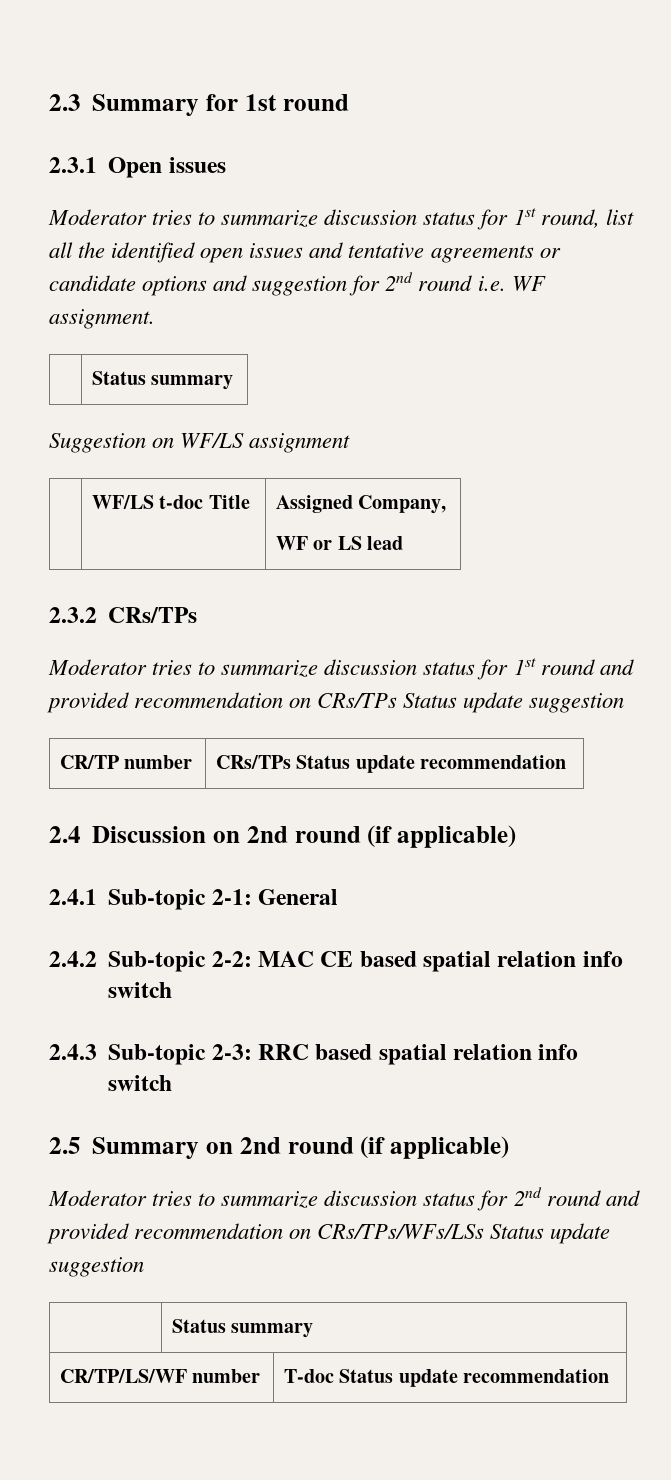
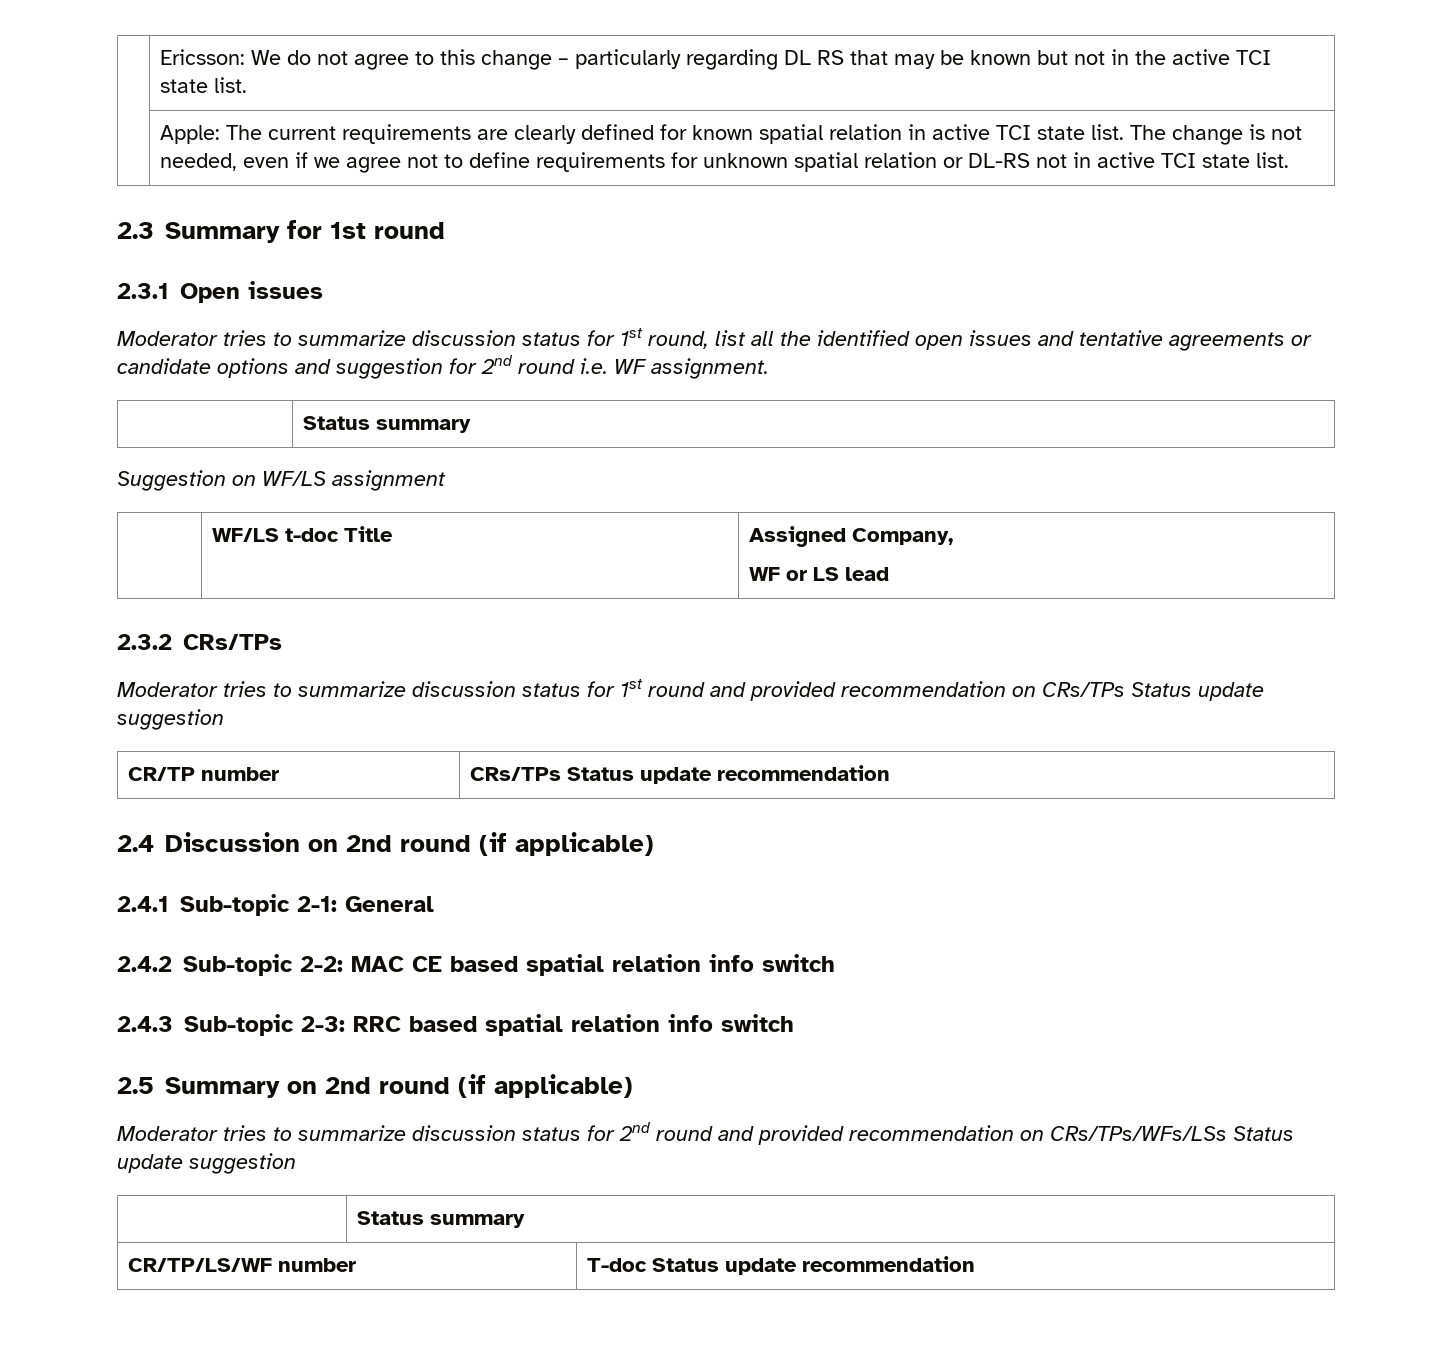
(49, 102) none -> [159,49,1271,70] [159,77,247,93] [159,124,1302,145] [159,152,1289,173] | Ericsson: We do not agree to this change – particularly regarding DL RS that may be known but not in the active TCI state list. // | Apple: The current requirements are clearly defined for known spatial relation in active TCI state list. The change is not needed, even if we agree not to define requirements for unknown spatial relation or DL-RS not in active TCI state list. //

